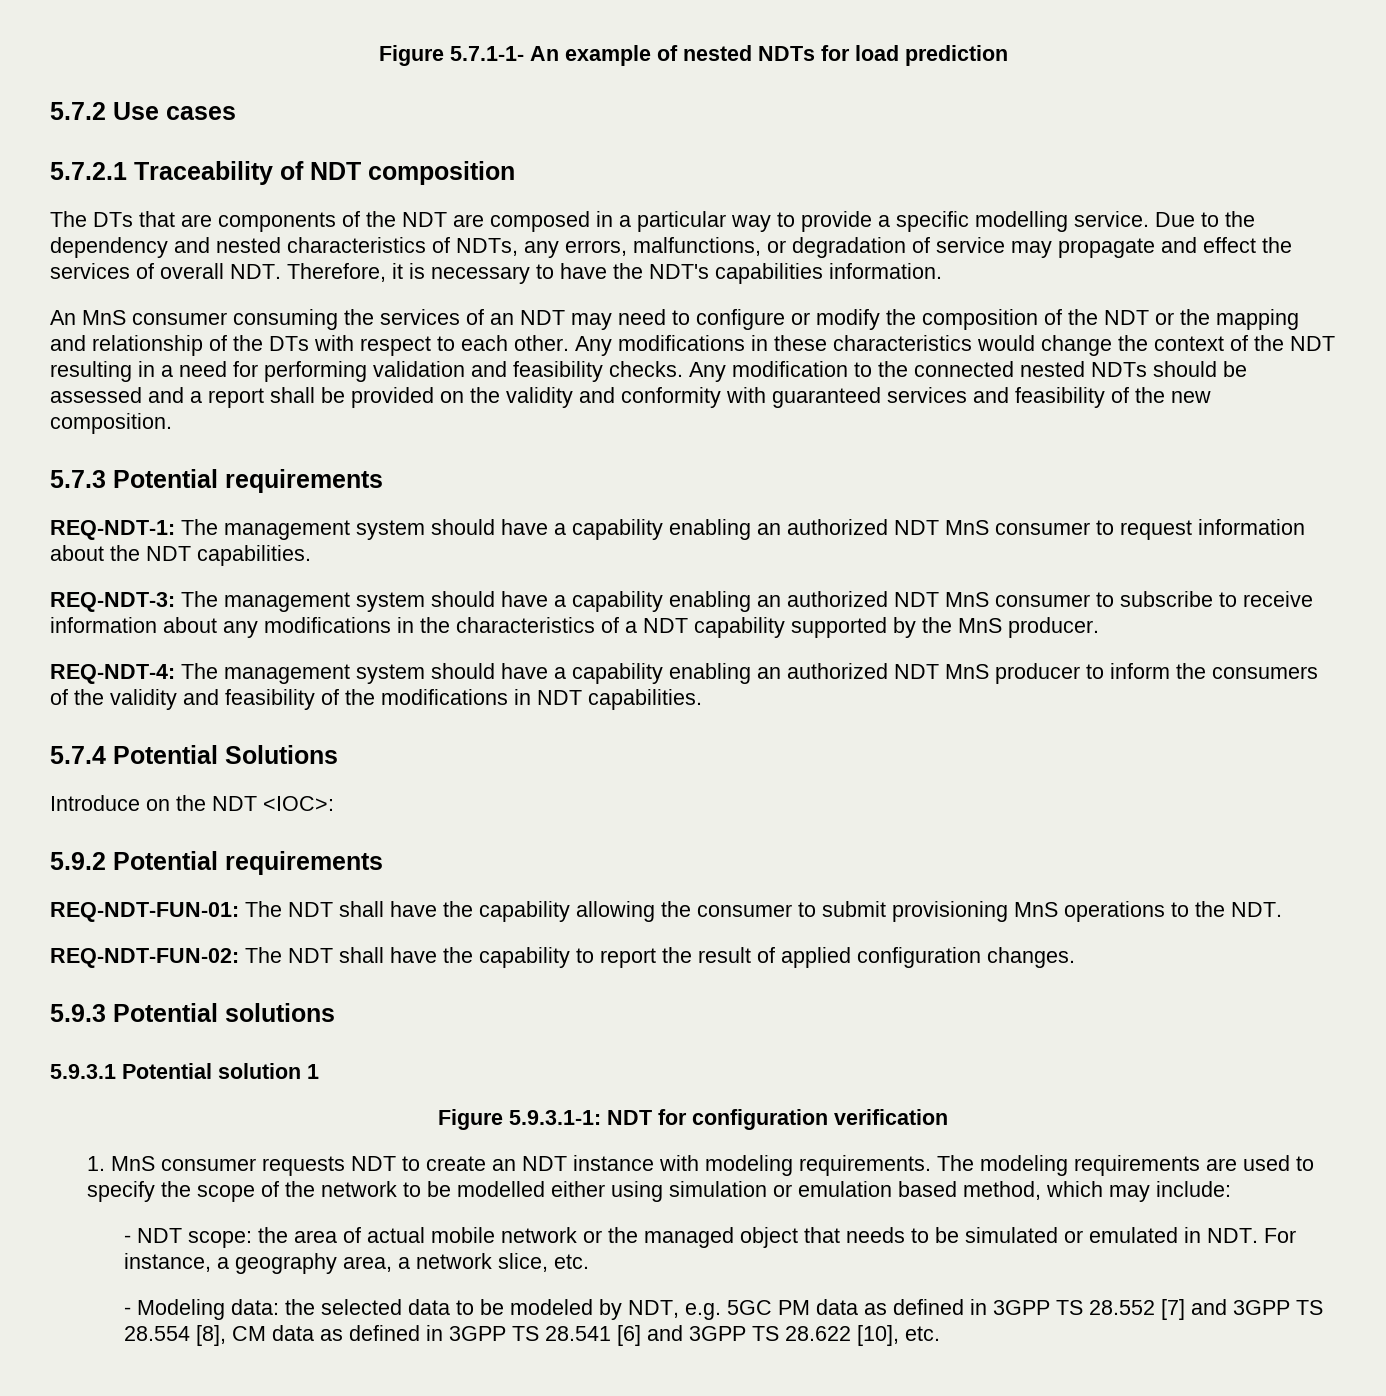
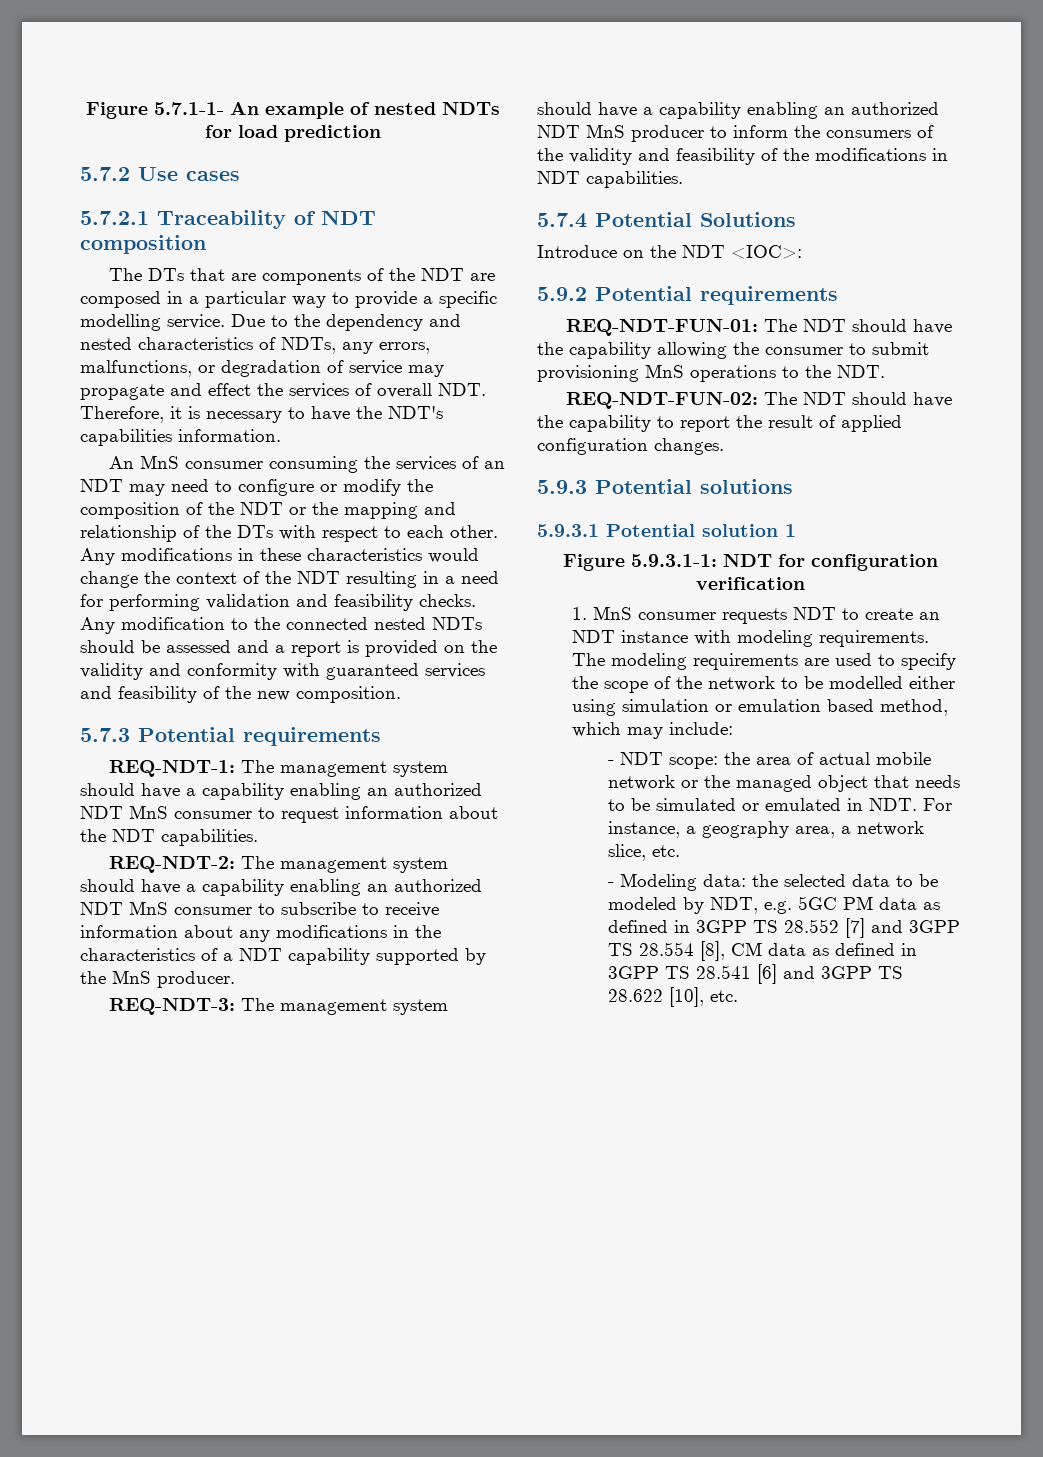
[270,387,345,403] shall be -> [347,640,359,653] is
[50,592,175,612] REQ-NDT-3: -> [109,856,236,873] REQ-NDT-2:
[50,664,175,684] REQ-NDT-4: -> [109,998,236,1015] REQ-NDT-3:
[339,901,384,917] shall -> [852,319,908,332] should
[339,947,384,963] shall -> [852,392,908,405] should

